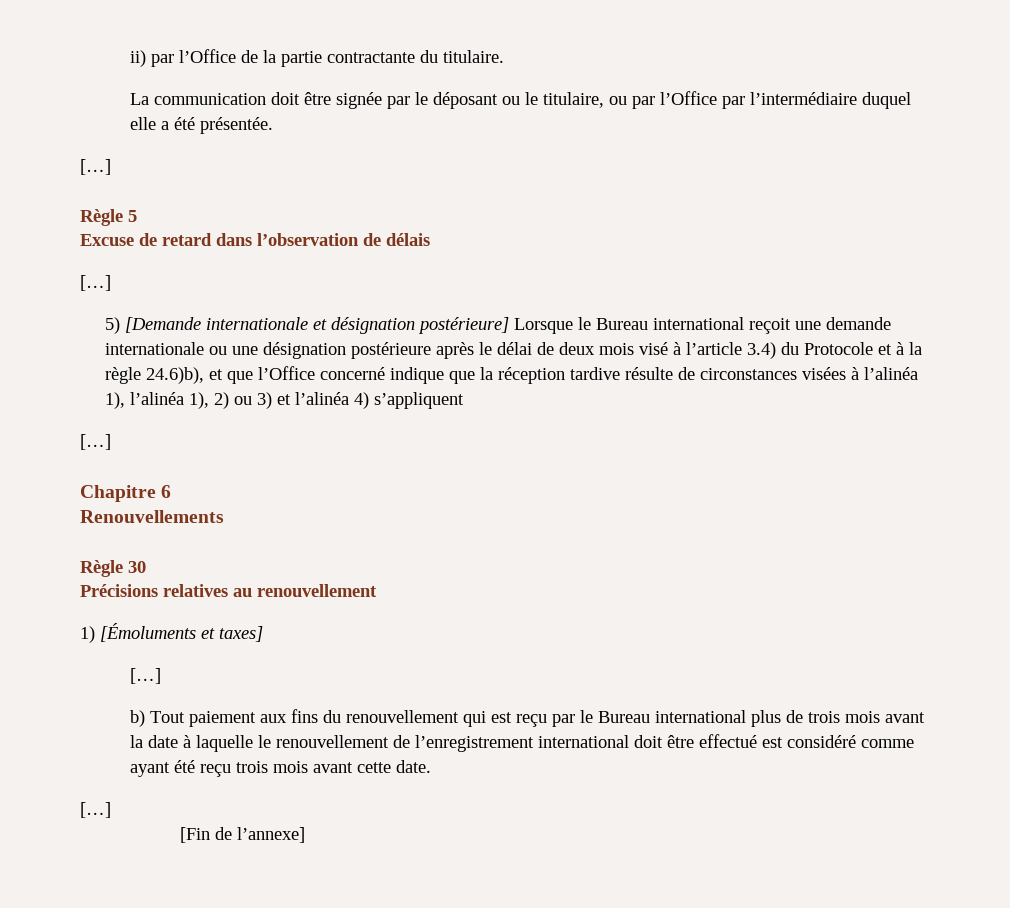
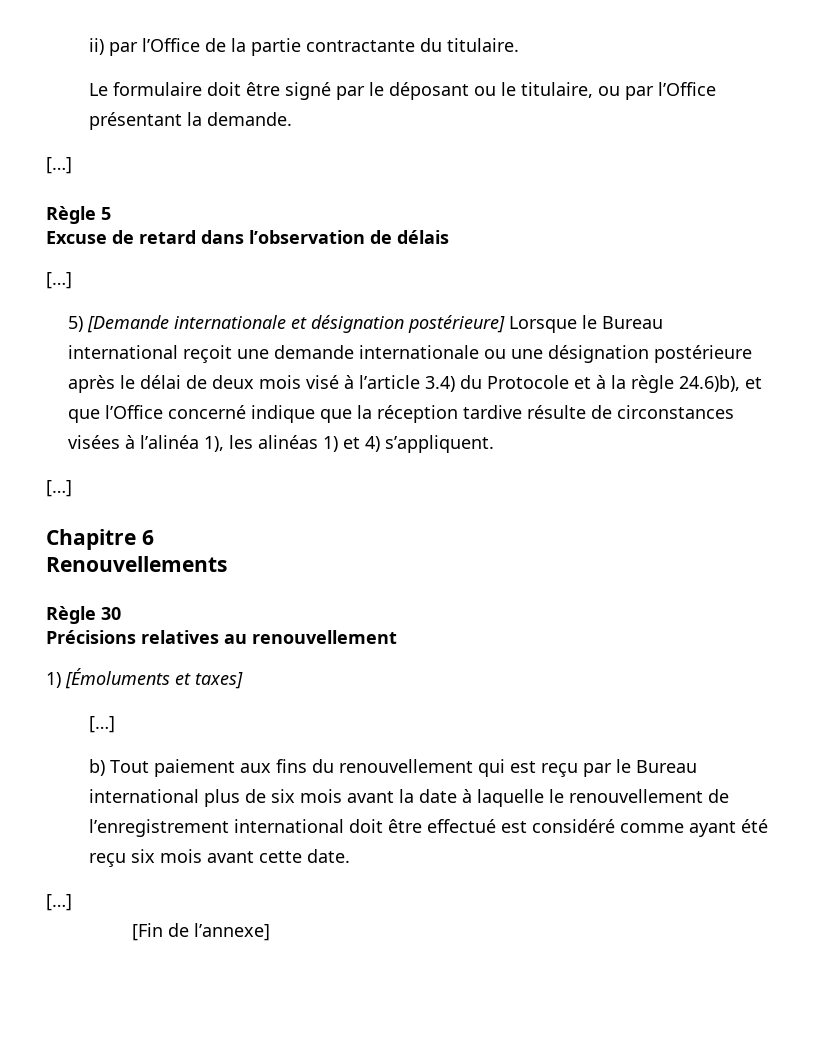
[130,92,383,109] La communication doit être signée -> [89,82,332,100] Le formulaire doit être signé
[722,92,912,109] [130,117,274,134] par l’intermédiaire duquel elle a été présentée. -> [89,112,293,130] présentant la demande.
[130,392,465,409] l’alinéa 1), 2) ou 3) et l’alinéa 4) s’appliquent -> [228,435,494,453] les alinéas 1) et 4) s’appliquent.
[808,711,841,723] trois -> [271,789,296,803] six
[236,761,269,773] trois -> [131,849,156,863] six

